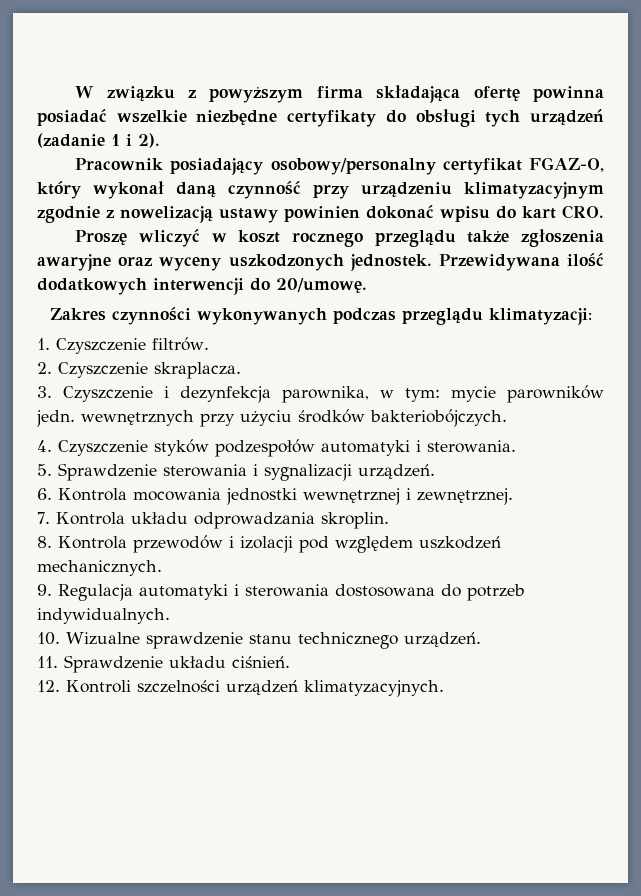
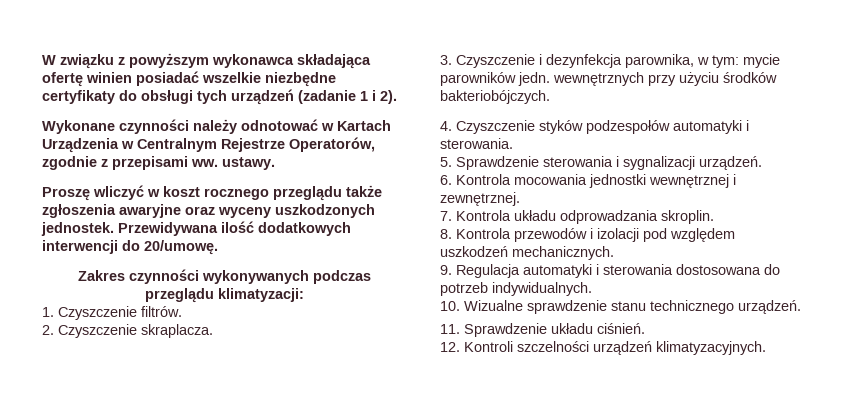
[316,86,363,98] firma -> [212,54,294,68] wykonawca
[533,86,604,102] powinna -> [86,72,132,83] winien
[75,157,604,175] [37,181,604,199] [37,205,604,223] Pracownik posiadający osobowy/personalny certyfikat FGAZ-O, który wykonał daną czynność przy urządzeniu klimatyzacyjnym zgodnie z nowelizacją ustawy powinien dokonać wpisu do kart CRO. -> [42,119,391,134] [42,137,375,153] [42,156,275,170] Wykonane czynności należy odnotować w Kartach Urządzenia w Centralnym Rejestrze Operatorów, zgodnie z przepisami ww. ustawy.

